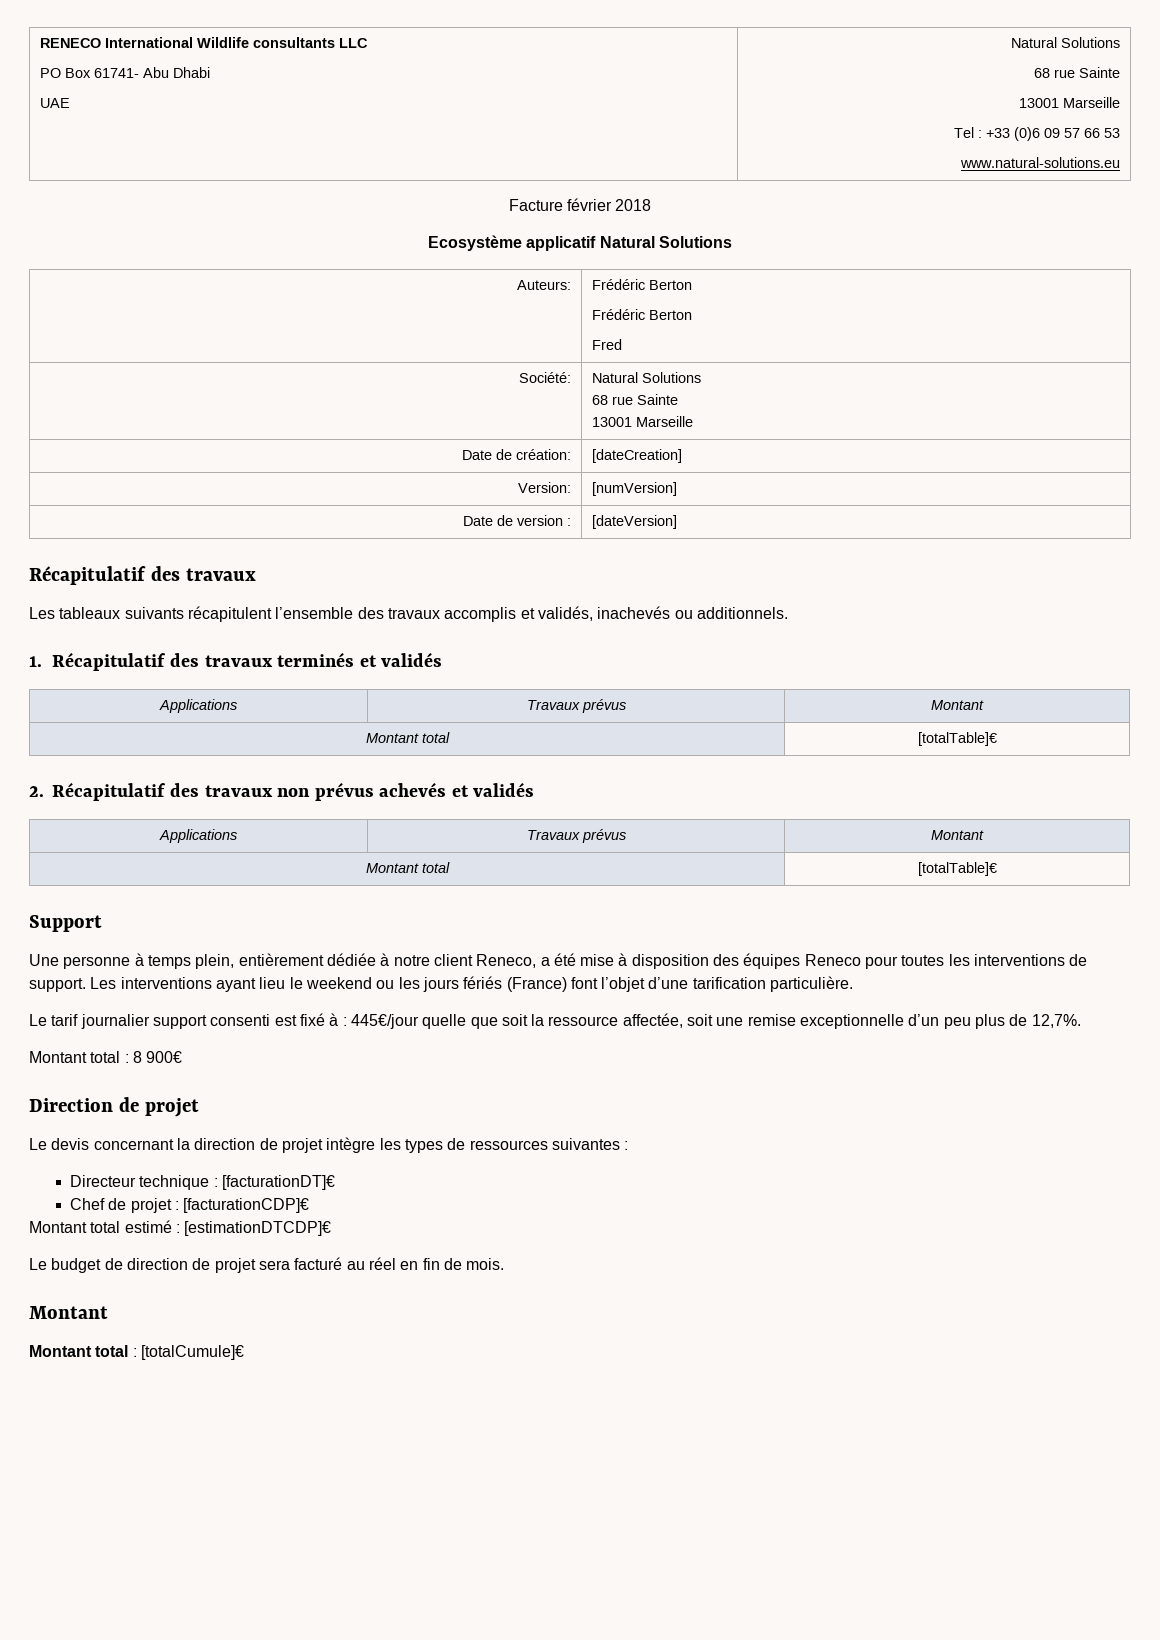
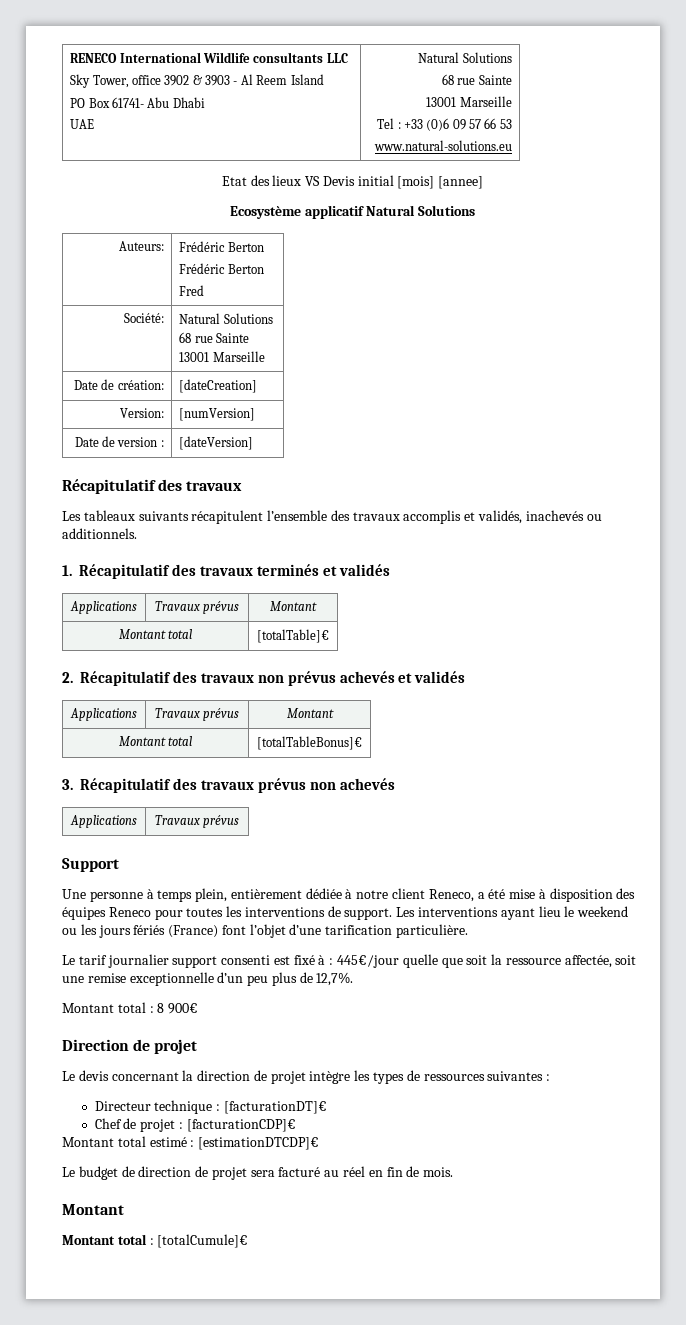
(368, 43) none -> [70,74,324,88] // Sky Tower, office 3902 & 3903 - Al Reem Island
[508,198,652,211] Facture février 2018 -> [221,175,484,189] Etat des lieux VS Devis initial [mois] [annee]
[917,862,997,876] [totalTable]€ -> [257,736,362,750] [62,778,395,793] [70,815,137,828] [154,815,240,828] [totalTableBonus]€ // 3. Récapitulatif des travaux prévus non achevés // Applications | Travaux prévus

